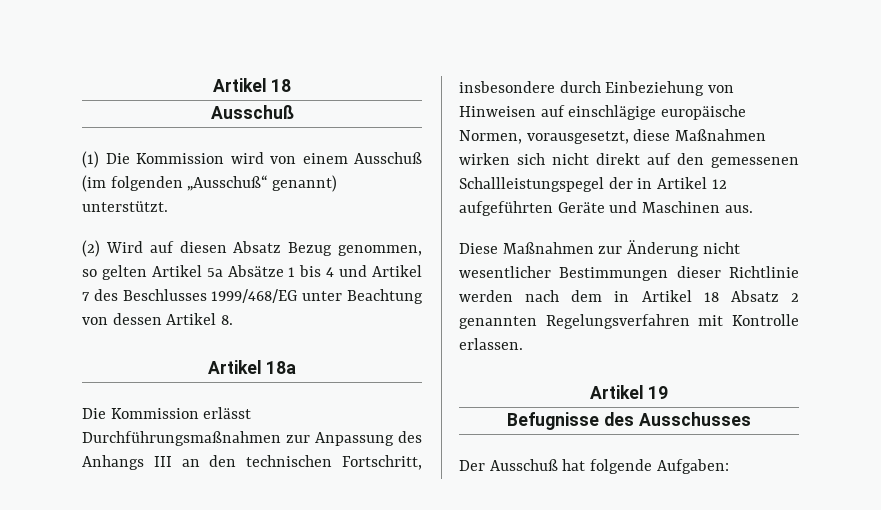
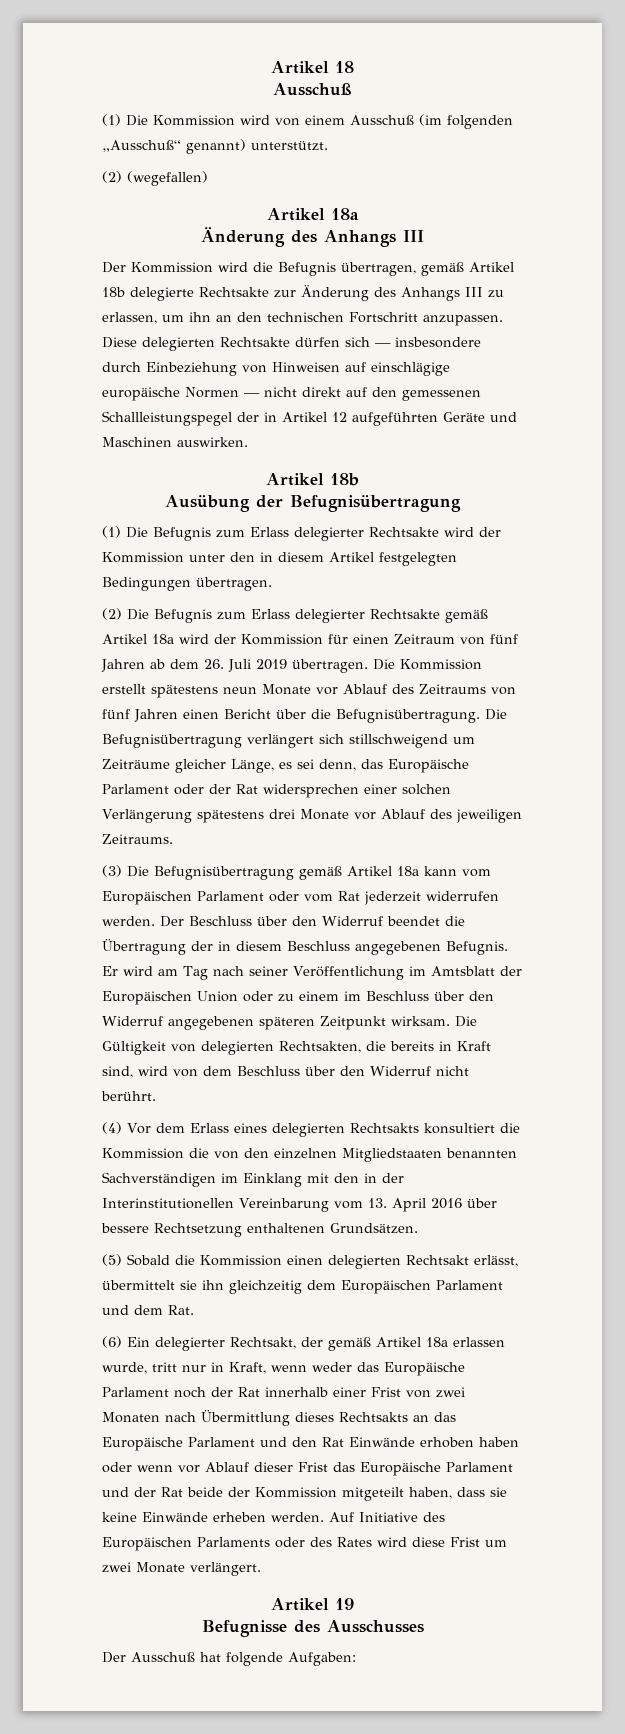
[105,241,422,256] [82,265,422,280] [82,289,424,304] [82,313,234,325] [207,360,297,374] [82,407,252,419] [82,431,422,446] [82,455,422,470] Wird auf diesen Absatz Bezug genommen, so gelten Artikel 5a Absätze 1 bis 4 und Artikel 7 des Beschlusses 1999/468/EG unter Beachtung von dessen Artikel 8. // Artikel 18a // Die Kommission erlässt Durchführungsmaßnahmen zur Anpassung des Anhangs III an den technischen Fortschritt, -> [127,171,208,186] [266,208,359,221] [201,227,424,247] [102,262,514,276] [102,285,504,301] [102,312,503,326] [102,337,391,351] (wegefallen) // Artikel 18a // Änderung des Anhangs III // Der Kommission wird die Befugnis übertragen, gemäß Artikel 18b delegierte Rechtsakte zur Änderung des Anhangs III zu erlassen, um ihn an den technischen Fortschritt anzupassen. Diese delegierten Rechtsakte dürfen sich —
[459,129,767,144] [459,153,545,165] Normen, vorausgesetzt, diese Maßnahmen wirken sich -> [185,387,260,398] Normen —
[724,205,753,213] [459,240,740,257] [459,266,799,281] [459,290,799,302] [459,314,799,329] [459,338,523,350] aus. // Diese Maßnahmen zur Änderung nicht wesentlicher Bestimmungen dieser Richtlinie werden nach dem in Artikel 18 Absatz 2 genannten Regelungsverfahren mit Kontrolle erlassen. -> [177,437,248,447] [266,473,359,486] [165,495,461,512] [102,526,501,541] [102,552,457,566] [102,577,272,591] [102,608,488,623] [102,634,518,645] [101,659,482,673] [102,684,516,698] [102,709,507,723] [102,734,475,748] [102,759,469,773] [102,784,451,798] [102,809,522,823] [102,834,173,844] [102,865,491,880] [102,891,499,905] [102,916,465,927] [102,939,508,955] [102,966,522,980] [102,991,494,1005] [102,1016,477,1030] [102,1041,491,1055] [102,1066,469,1078] [101,1091,156,1101] [102,1122,520,1137] [102,1148,517,1162] [102,1172,404,1187] [102,1198,497,1212] [101,1223,418,1237] [102,1254,518,1269] [102,1280,503,1294] [102,1305,194,1315] [102,1336,505,1351] [102,1362,465,1376] [102,1387,465,1398] [102,1410,456,1426] [102,1437,519,1451] [102,1462,513,1476] [102,1487,507,1501] [102,1512,445,1522] [102,1537,507,1551] [102,1562,261,1576] auswirken. // Artikel 18b // Ausübung der Befugnisübertragung // (1) Die Befugnis zum Erlass delegierter Rechtsakte wird der Kommission unter den in diesem Artikel festgelegten Bedingungen übertragen. // (2) Die Befugnis zum Erlass delegierter Rechtsakte gemäß Artikel 18a wird der Kommission für einen Zeitraum von fünf Jahren ab dem 26. Juli 2019 übertragen. Die Kommission erstellt spätestens neun Monate vor Ablauf des Zeitraums von fünf Jahren einen Bericht über die Befugnisübertragung. Die Befugnisübertragung verlängert sich stillschweigend um Zeiträume gleicher Länge, es sei denn, das Europäische Parlament oder der Rat widersprechen einer solchen Verlängerung spätestens drei Monate vor Ablauf des jeweiligen Zeitraums. // (3) Die Befugnisübertragung gemäß Artikel 18a kann vom Europäischen Parlament oder vom Rat jederzeit widerrufen werden. Der Beschluss über den Widerruf beendet die Übertragung der in diesem Beschluss angegebenen Befugnis. Er wird am Tag nach seiner Veröffentlichung im Amtsblatt der Europäischen Union oder zu einem im Beschluss über den Widerruf angegebenen späteren Zeitpunkt wirksam. Die Gültigkeit von delegierten Rechtsakten, die bereits in Kraft sind, wird von dem Beschluss über den Widerruf nicht berührt. // (4) Vor dem Erlass eines delegierten Rechtsakts konsultiert die Kommission die von den einzelnen Mitgliedstaaten benannten Sachverständigen im Einklang mit den in der Interinstitutionellen Vereinbarung vom 13. April 2016 über bessere Rechtsetzung enthaltenen Grundsätzen. // (5) Sobald die Kommission einen delegierten Rechtsakt erlässt, übermittelt sie ihn gleichzeitig dem Europäischen Parlament und dem Rat. // (6) Ein delegierter Rechtsakt, der gemäß Artikel 18a erlassen wurde, tritt nur in Kraft, wenn weder das Europäische Parlament noch der Rat innerhalb einer Frist von zwei Monaten nach Übermittlung dieses Rechtsakts an das Europäische Parlament und den Rat Einwände erhoben haben oder wenn vor Ablauf dieser Frist das Europäische Parlament und der Rat beide der Kommission mitgeteilt haben, dass sie keine Einwände erheben werden. Auf Initiative des Europäischen Parlaments oder des Rates wird diese Frist um zwei Monate verlängert.

